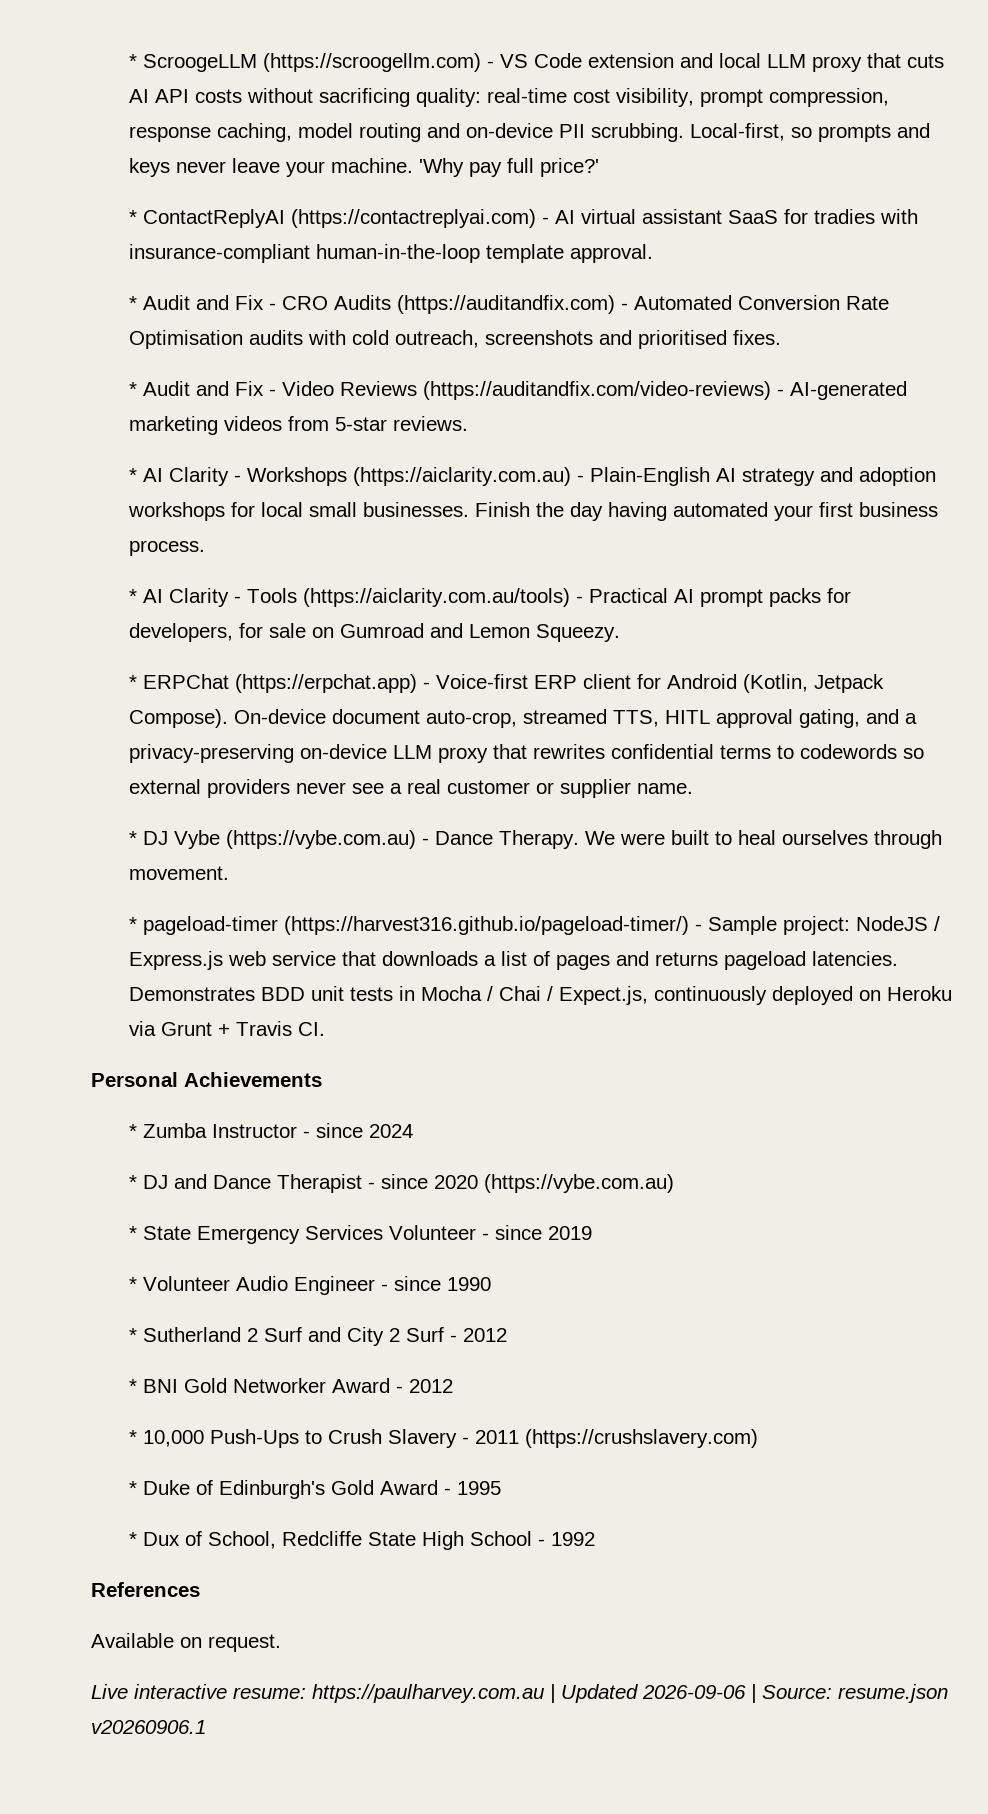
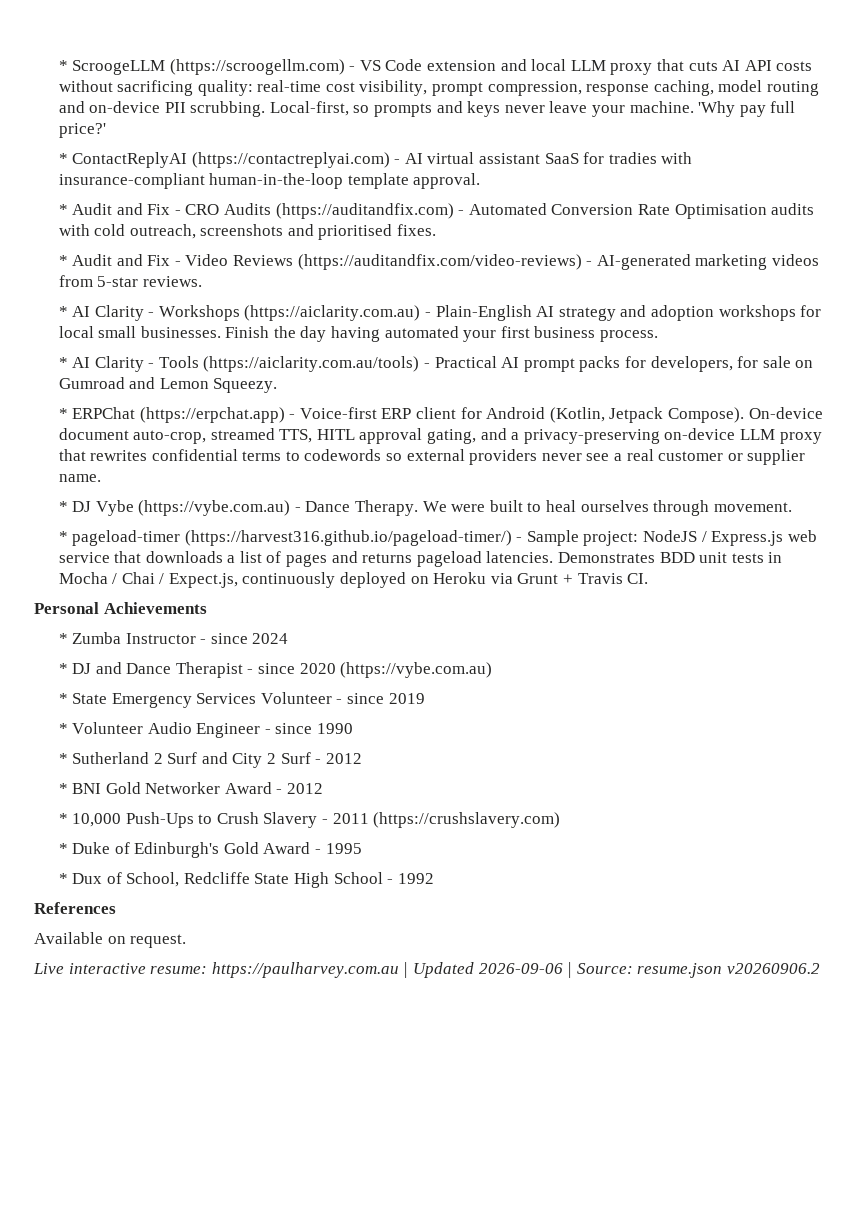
[91,1720,206,1734] v20260906.1 -> [726,963,820,974] v20260906.2

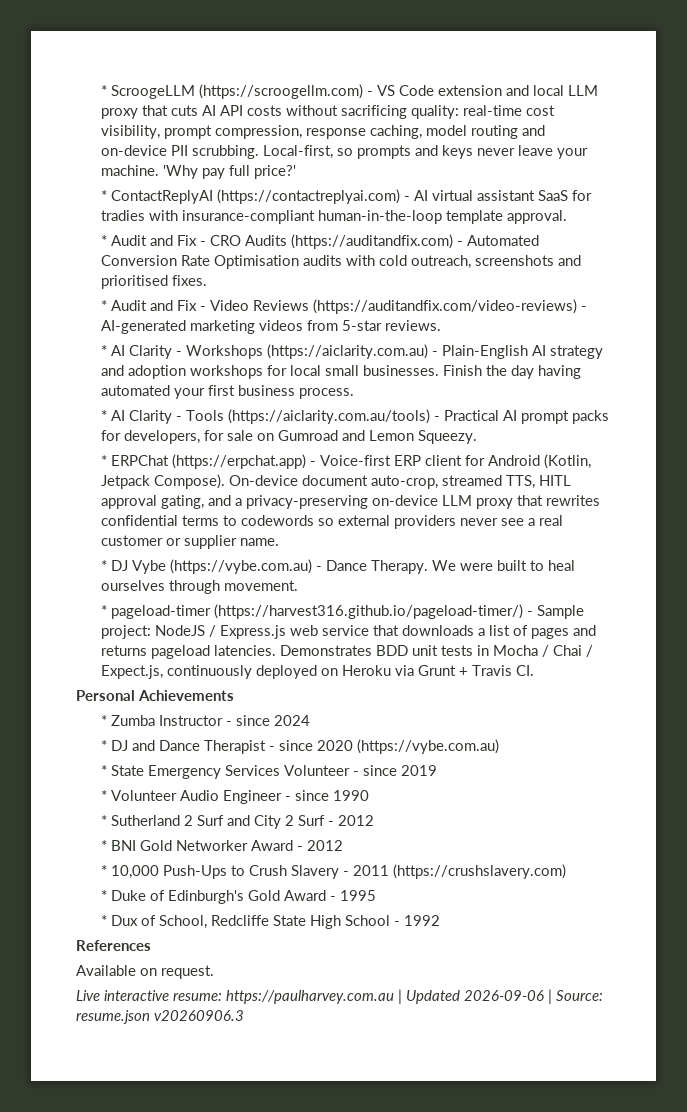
[726,963,820,974] v20260906.2 -> [154,1010,244,1021] v20260906.3

